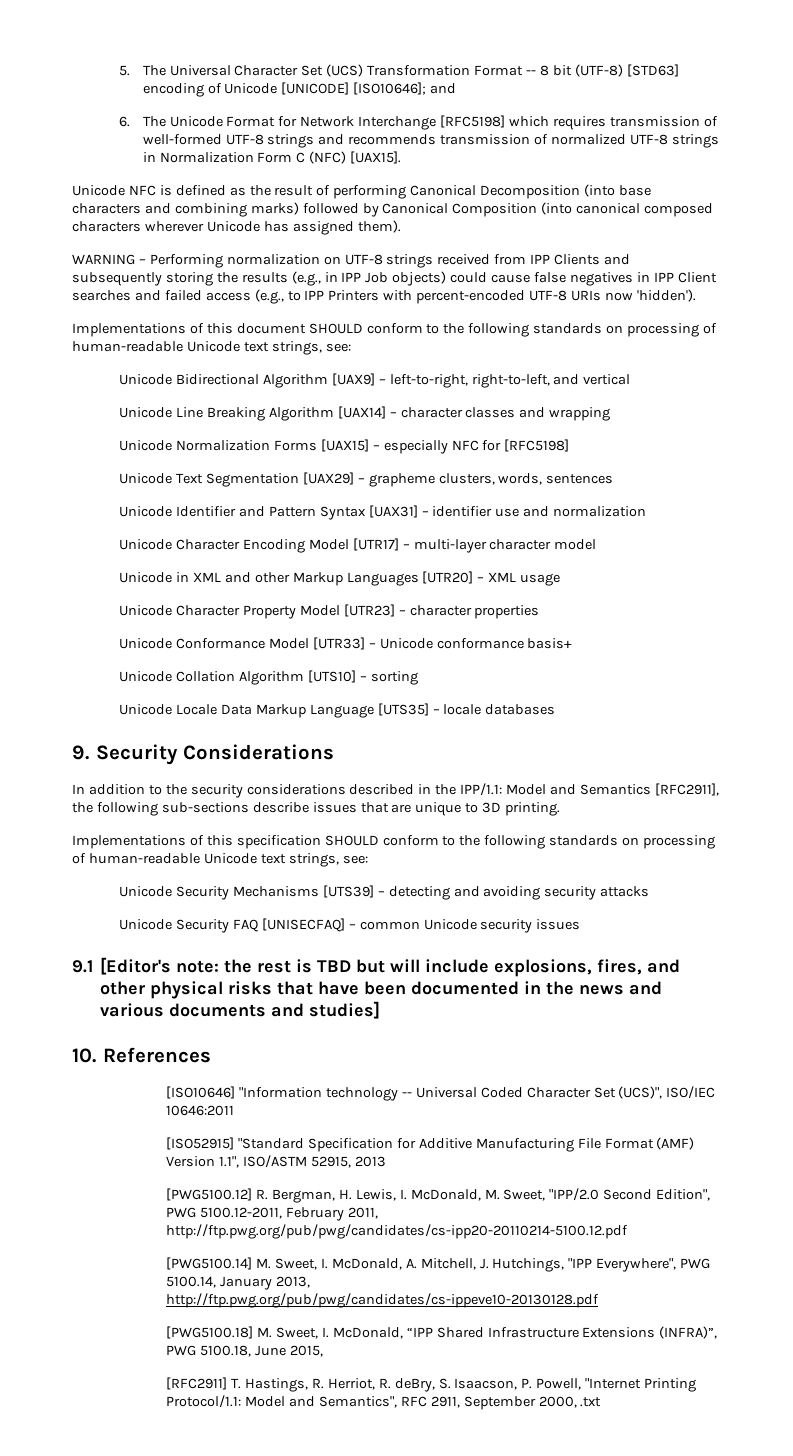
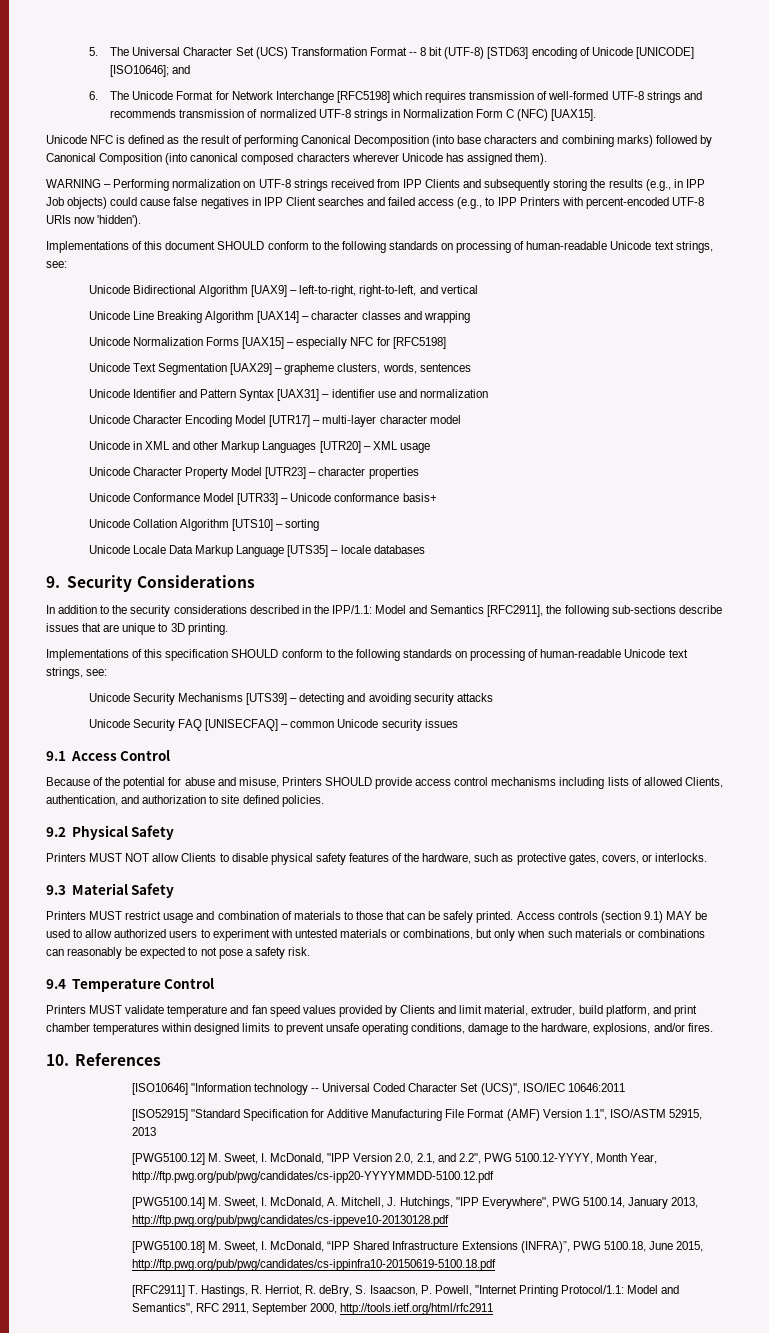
[100,957,681,977] [100,981,663,999] [100,1001,381,1019] [Editor's note: the rest is TBD but will include explosions, fires, and other physical risks that have been documented in the news and various documents and studies] -> [70,750,171,761] [46,777,723,789] [46,795,324,807] [46,825,175,840] [46,853,707,865] [46,883,175,898] [46,911,708,923] [46,929,705,941] [46,947,310,959] [46,978,215,992] [46,1005,697,1017] [46,1023,713,1035] Access Control // Because of the potential for abuse and misuse, Printers SHOULD provide access control mechanisms including lists of allowed Clients, authentication, and authorization to site defined policies. // 9.2 Physical Safety // Printers MUST NOT allow Clients to disable physical safety features of the hardware, such as protective gates, covers, or interlocks. // 9.3 Material Safety // Printers MUST restrict usage and combination of materials to those that can be safely printed. Access controls (section 9.1) MAY be used to allow authorized users to experiment with untested materials or combinations, but only when such materials or combinations can reasonably be expected to not pose a safety risk. // 9.4 Temperature Control // Printers MUST validate temperature and fan speed values provided by Clients and limit material, extruder, build platform, and print chamber temperatures within designed limits to prevent unsafe operating conditions, damage to the hardware, explosions, and/or fires.
[256,1188,711,1203] [166,1207,378,1221] [166,1224,629,1239] R. Bergman, H. Lewis, I. McDonald, M. Sweet, "IPP/2.0 Second Edition", PWG 5100.12-2011, February 2011, http://ftp.pwg.org/pub/pwg/candidates/cs-ipp20-20110214-5100.12.pdf -> [207,1153,658,1164] [131,1171,494,1183] M. Sweet, I. McDonald, "IPP Version 2.0, 2.1, and 2.2", PWG 5100.12-YYYY, Month Year, http://ftp.pwg.org/pub/pwg/candidates/cs-ipp20-YYYYMMDD-5100.12.pdf
(323, 1351) none -> [131,1259,496,1271] http://ftp.pwg.org/pub/pwg/candidates/cs-ippinfra10-20150619-5100.18.pdf
[580,1397,602,1407] .txt -> [340,1303,494,1315] http://tools.ietf.org/html/rfc2911

